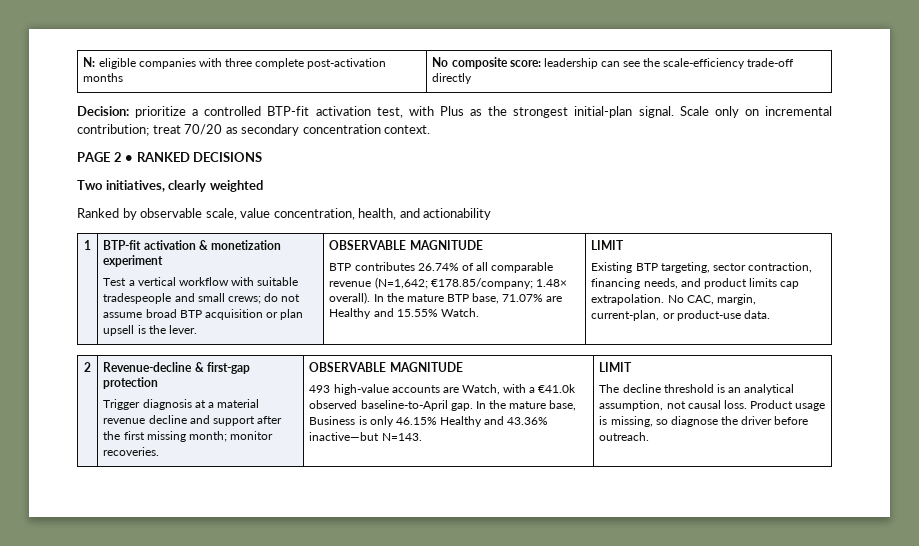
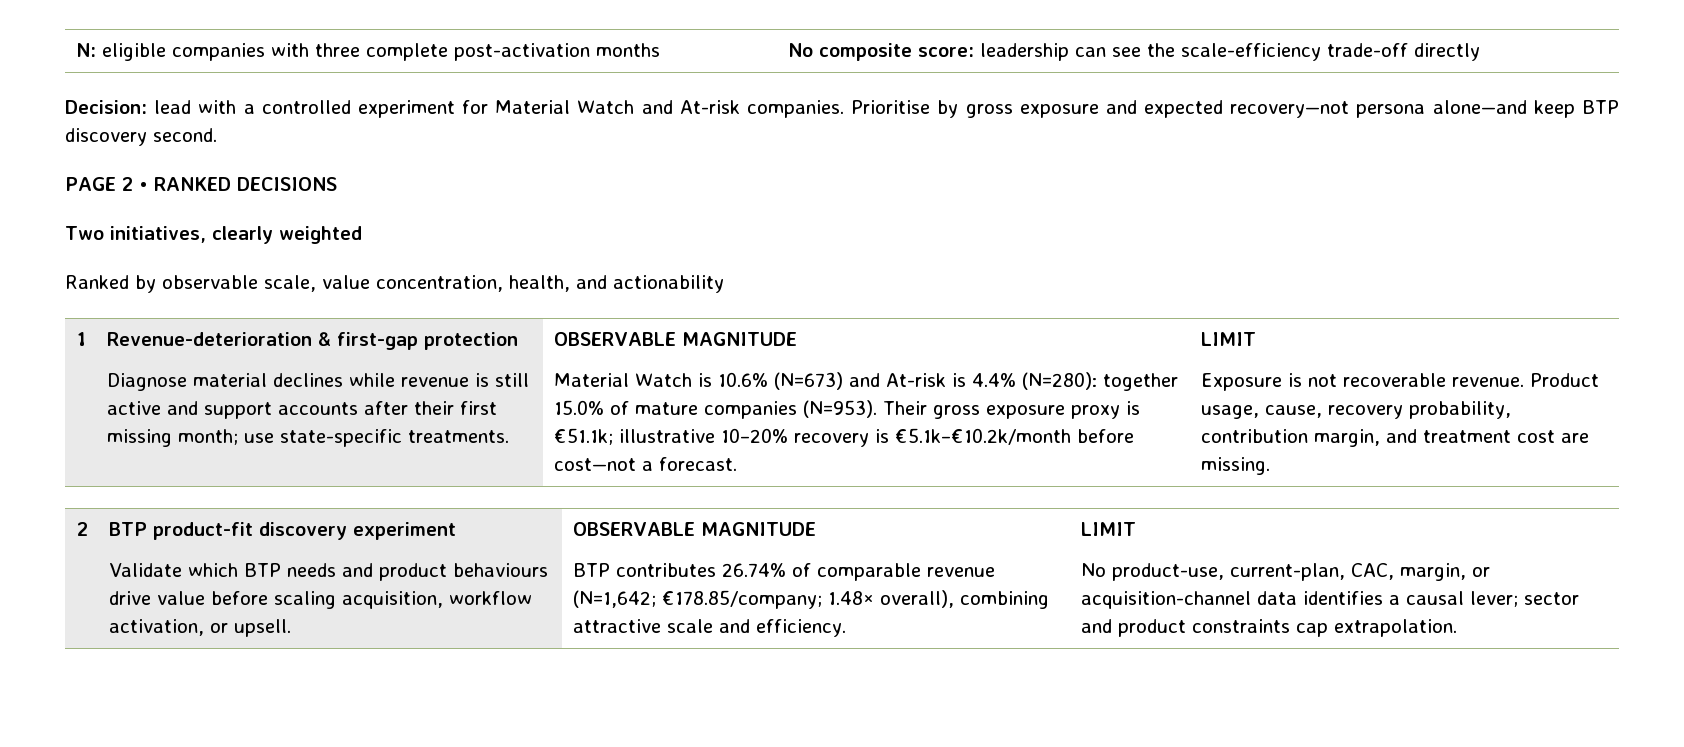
[135,106,833,118] [77,124,431,136] prioritize a controlled BTP-fit activation test, with Plus as the strongest initial-plan signal. Scale only on incremental contribution; treat 70/20 as secondary concentration context. -> [154,100,1620,118] [65,128,217,146] lead with a controlled experiment for Material Watch and At-risk companies. Prioritise by gross exposure and expected recovery—not persona alone—and keep BTP discovery second.
[103,240,281,250] [103,255,164,267] [103,277,298,286] [103,293,300,304] [103,309,303,320] [103,325,197,336] BTP-fit activation & monetization experiment // Test a vertical workflow with suitable tradespeople and small crews; do not assume broad BTP acquisition or plan upsell is the lever. -> [106,332,518,350] [106,373,529,391] [106,401,497,419] [106,429,509,447] [553,332,797,346] [553,372,1178,391] [553,400,1140,419] [553,428,1134,447] [553,457,737,471] [1200,332,1256,346] [1200,373,1599,391] [1200,401,1511,419] [1200,429,1589,447] [1200,457,1270,475] [76,522,88,536] [108,522,456,540] [108,563,548,581] [108,591,532,609] [108,619,291,637] Revenue-deterioration & first-gap protection // Diagnose material declines while revenue is still active and support accounts after their first missing month; use state-specific treatments. | OBSERVABLE MAGNITUDE // Material Watch is 10.6% (N=673) and At-risk is 4.4% (N=280): together 15.0% of mature companies (N=953). Their gross exposure proxy is €51.1k; illustrative 10–20% recovery is €5.1k–€10.2k/month before cost—not a forecast. | LIMIT // Exposure is not recoverable revenue. Product usage, cause, recovery probability, contribution margin, and treatment cost are missing. // 2 | BTP product-fit discovery experiment // Validate which BTP needs and product behaviours drive value before scaling acquisition, workflow activation, or upsell.
[475,262,488,271] all -> (811, 570) none
[329,292,563,304] [329,308,479,319] [591,240,625,250] [591,262,812,273] [591,278,777,289] overall). In the mature BTP base, 71.07% are Healthy and 15.55% Watch. | LIMIT // Existing BTP targeting, sector contraction, financing needs, and product limits -> [879,590,1049,609] [572,619,846,637] [1080,522,1136,536] [1080,563,1490,581] [1080,591,1579,609] [1080,619,1290,637] overall), combining attractive scale and efficiency. | LIMIT // No product-use, current-plan, CAC, margin, or acquisition-channel data identifies a causal lever; sector and product constraints
[667,294,756,305] [591,310,770,321] [84,362,91,372] [103,362,250,374] [103,377,159,389] [103,399,259,410] [103,415,282,426] [103,431,273,442] [103,447,160,456] [309,362,463,372] [309,384,577,395] [309,400,577,411] [309,416,549,427] [309,432,422,441] [599,362,633,372] [599,384,794,395] [599,400,825,411] [599,416,809,427] [599,432,650,441] No CAC, margin, current-plan, or product-use data. // 2 | Revenue-decline & first-gap protection // Trigger diagnosis at a material revenue decline and support after the first missing month; monitor recoveries. | OBSERVABLE MAGNITUDE // 493 high-value accounts are Watch, with a €41.0k observed baseline-to-April gap. In the mature base, Business is only 46.15% Healthy and 43.36% inactive—but N=143. | LIMIT // The decline threshold is an analytical assumption, not causal loss. Product usage is missing, so diagnose the driver before outreach. -> (1457, 628) none

